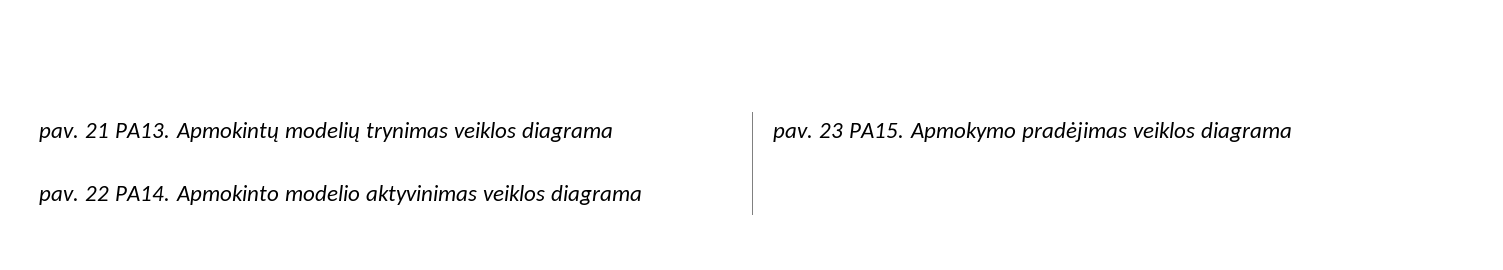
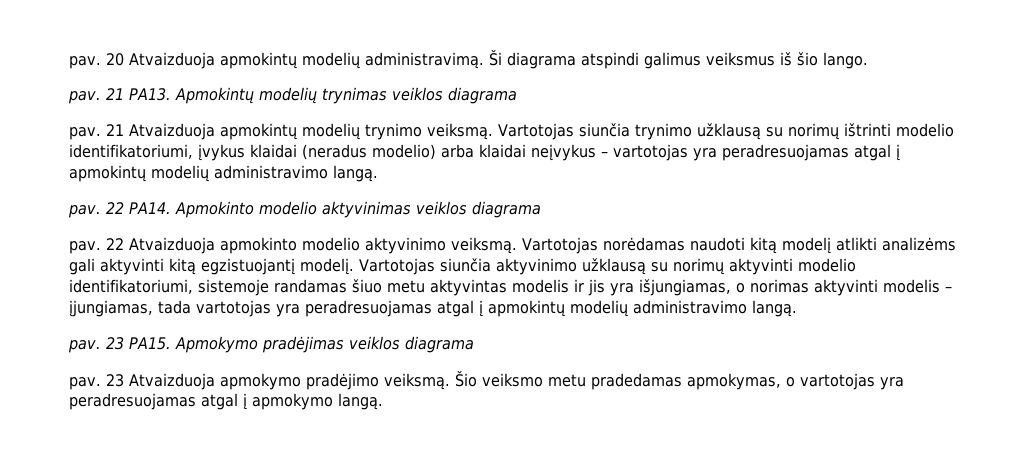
[39,127,79,142] pav. -> [69,50,868,69] [68,91,101,104] pav. 20 Atvaizduoja apmokintų modelių administravimą. Ši diagrama atspindi galimus veiksmus iš šio lango. // pav.
(614, 132) none -> [69,123,954,140] [69,144,900,161] [69,165,378,182] // pav. 21 Atvaizduoja apmokintų modelių trynimo veiksmą. Vartotojas siunčia trynimo užklausą su norimų ištrinti modelio identifikatoriumi, įvykus klaidai (neradus modelio) arba klaidai neįvykus – vartotojas yra peradresuojamas atgal į apmokintų modelių administravimo langą.
(643, 195) none -> [69,237,956,254] [69,258,856,275] [69,279,952,296] [69,300,797,317] // pav. 22 Atvaizduoja apmokinto modelio aktyvinimo veiksmą. Vartotojas norėdamas naudoti kitą modelį atlikti analizėms gali aktyvinti kitą egzistuojantį modelį. Vartotojas siunčia aktyvinimo užklausą su norimų aktyvinti modelio identifikatoriumi, sistemoje randamas šiuo metu aktyvintas modelis ir jis yra išjungiamas, o norimas aktyvinti modelis – įjungiamas, tada vartotojas yra peradresuojamas atgal į apmokintų modelių administravimo langą.
(1293, 132) none -> [69,371,904,390] [69,393,383,410] // pav. 23 Atvaizduoja apmokymo pradėjimo veiksmą. Šio veiksmo metu pradedamas apmokymas, o vartotojas yra peradresuojamas atgal į apmokymo langą.

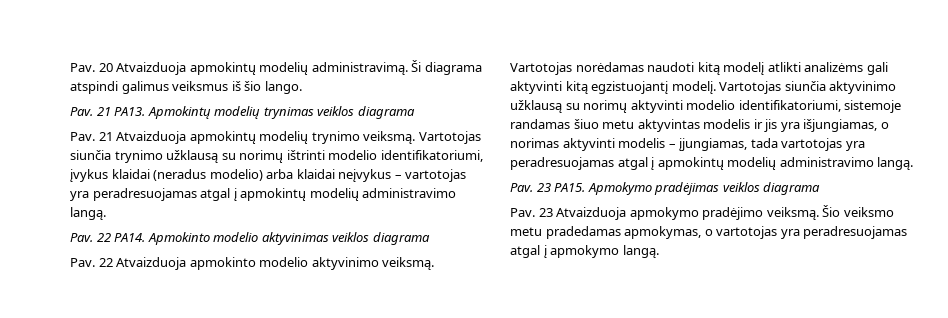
[69,56,101,69] pav. -> [70,63,95,72] Pav.
[68,91,101,104] pav. -> [70,107,93,116] Pav.
[69,127,101,140] pav. -> [70,132,95,141] Pav.
[68,205,101,218] pav. -> [70,233,93,242] Pav.
[69,241,101,254] pav. -> [70,258,95,267] Pav.
[68,340,101,353] pav. -> [510,183,533,192] Pav.
[69,377,101,390] pav. -> [510,208,535,217] Pav.

